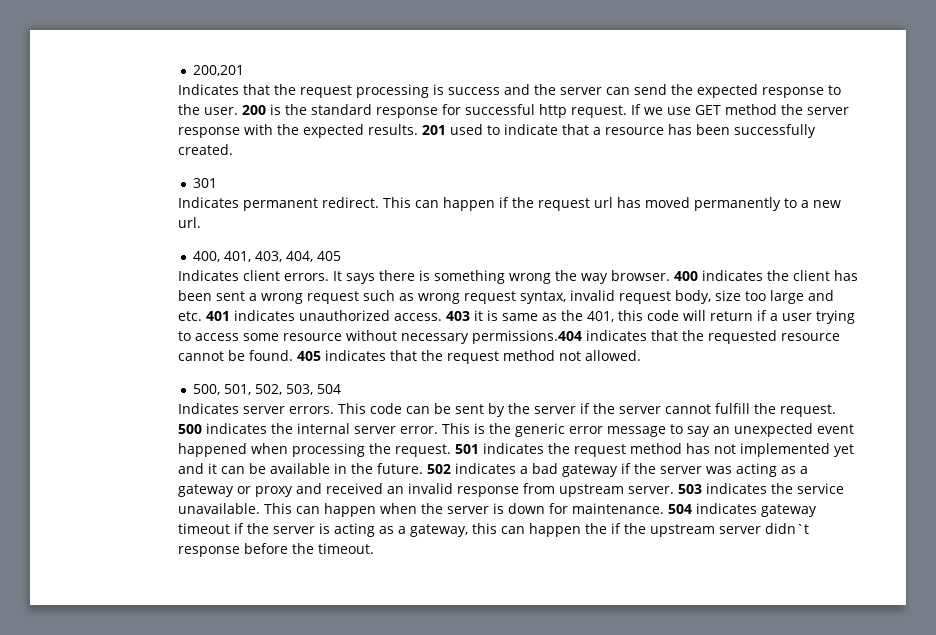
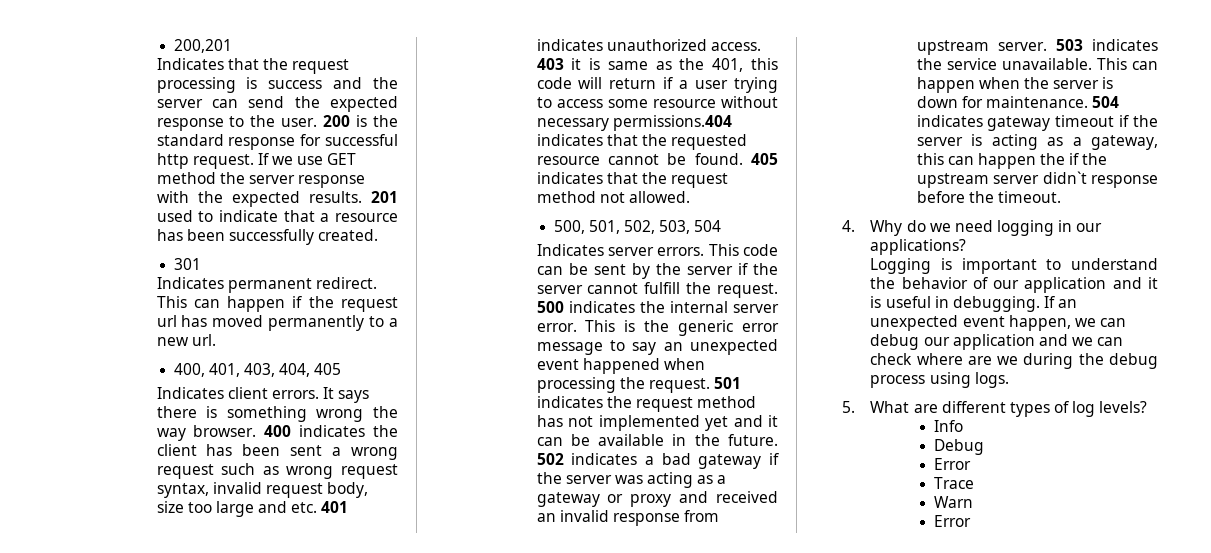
(375, 548) none -> [841,220,1103,236] [870,239,967,255] [870,258,1158,274] [870,277,1158,293] [870,296,1078,312] [870,315,1127,331] [870,334,1124,350] [870,353,1158,369] [870,372,1009,388] [841,401,1148,417] [933,420,963,432] [933,439,984,455] [933,458,971,470] [933,477,974,489] [933,496,973,508] [933,515,971,527] // 4. Why do we need logging in our applications? // Logging is important to understand the behavior of our application and it is useful in debugging. If an unexpected event happen, we can debug our application and we can check where are we during the debug process using logs. // 5. What are different types of log levels? // Info // Debug // Error // Trace // Warn // Error

